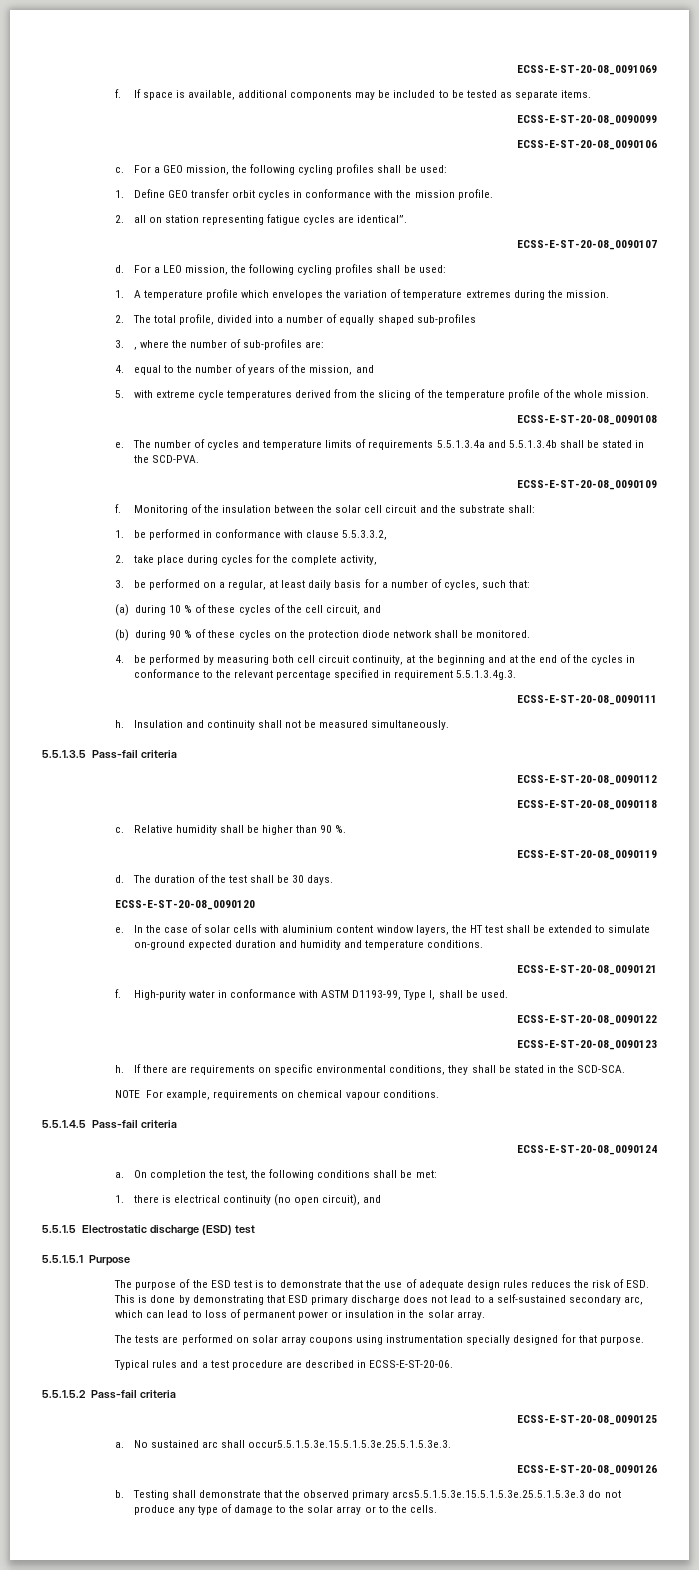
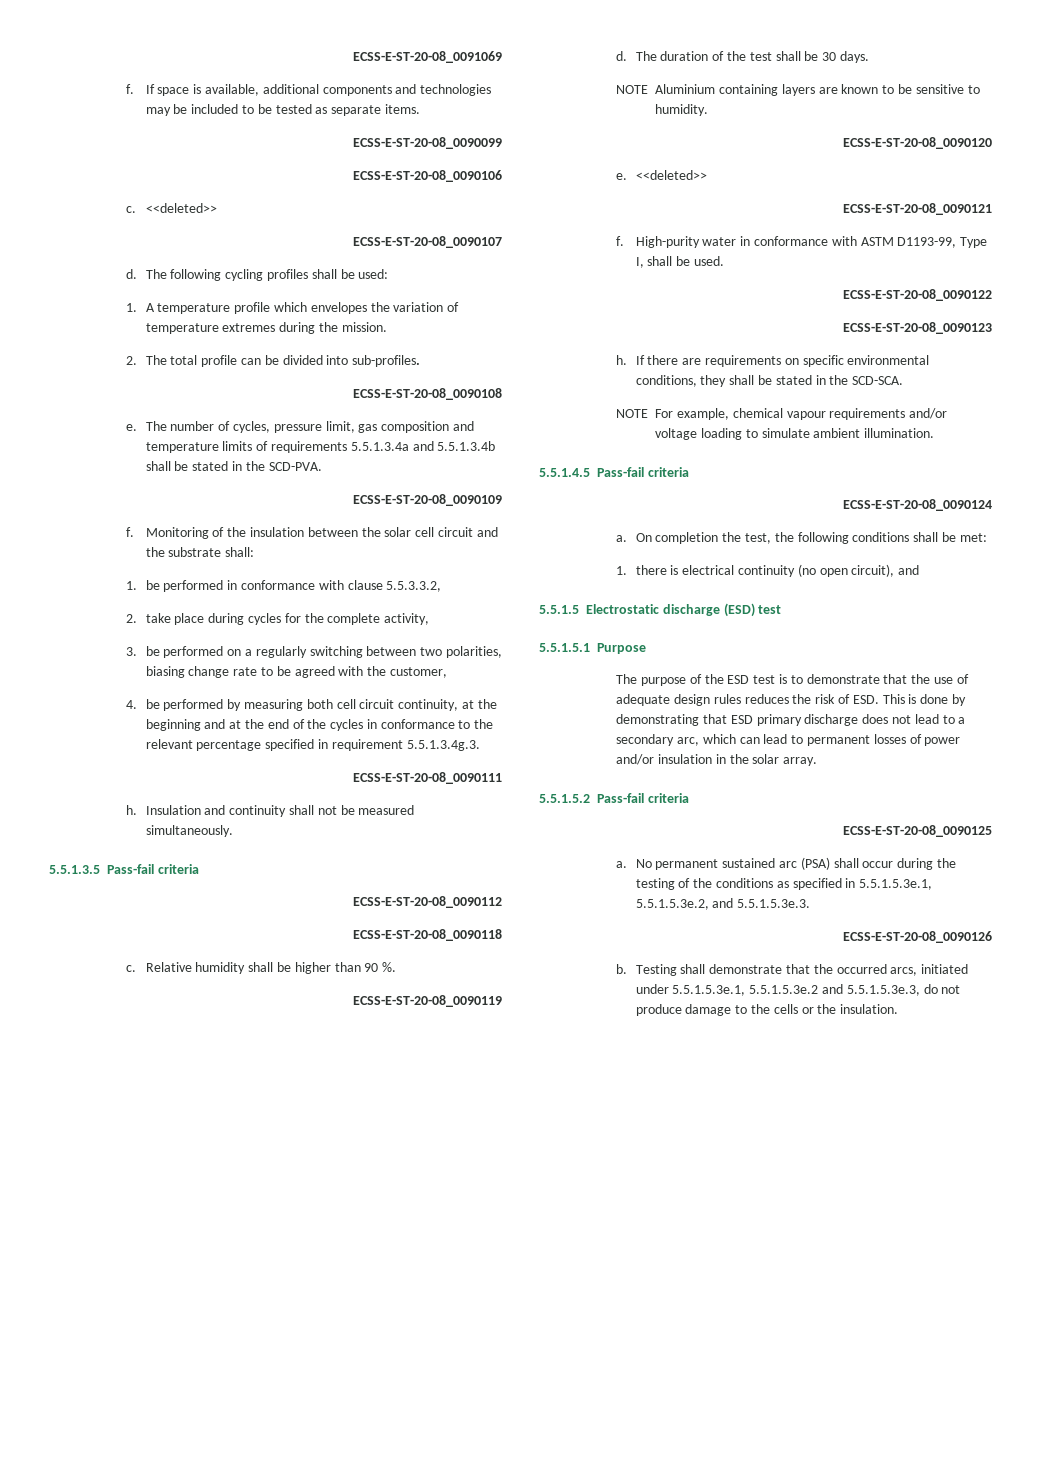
(353, 95) none -> [395,84,492,96] and technologies
[133,164,447,175] [115,189,493,200] [115,214,408,225] [517,240,657,250] [115,265,247,275] For a GEO mission, the following cycling profiles shall be used: // 1. Define GEO transfer orbit cycles in conformance with the mission profile. // 2. all on station representing fatigue cycles are identical”. // ECSS-E-ST-20-08_0090107 // d. For a LEO mission, the -> [145,203,217,213] [353,236,502,248] [126,269,167,279] <<deleted>> // ECSS-E-ST-20-08_0090107 // d. The
[178,314,476,325] [115,339,325,350] [115,364,374,375] [115,389,650,400] profile, divided into a number of equally shaped sub-profiles // 3. , where the number of sub-profiles are: // 4. equal to the number of years of the mission, and // 5. with extreme cycle temperatures derived from the slicing of the temperature profile of the whole mission. -> [201,355,421,367] profile can be divided into sub-profiles.
[206,440,239,450] cycles -> [232,421,450,433] cycles, pressure limit, gas composition
[228,579,531,590] [115,604,382,616] [115,629,531,641] regular, at least daily basis for a number of cycles, such that: // (a) during 10 % of these cycles of the cell circuit, and // (b) during 90 % of these cycles on the protection diode network shall be monitored. -> [255,646,502,658] [145,666,447,678] regularly switching between two polarities, biasing change rate to be agreed with the customer,
[115,900,256,910] [115,924,651,935] [133,940,484,950] ECSS-E-ST-20-08_0090120 // e. In the case of solar cells with aluminium content window layers, the HT test shall be extended to simulate on-ground expected duration and humidity and temperature conditions. -> [616,84,980,96] [655,104,709,116] [843,137,992,149] [616,170,707,180] NOTE Aluminium containing layers are known to be sensitive to humidity. // ECSS-E-ST-20-08_0090120 // e. <<deleted>>
[213,1090,439,1100] requirements on chemical vapour conditions. -> [732,408,948,420] [655,428,935,440] chemical vapour requirements and/or voltage loading to simulate ambient illumination.
[496,1294,566,1303] self-sustained -> (966, 720) none
[204,1309,343,1320] loss of permanent power or -> [806,734,961,746] [616,754,655,765] permanent losses of power and/or
[114,1334,644,1345] [114,1360,454,1370] // The tests are performed on solar array coupons using instrumentation specially designed for that purpose. // Typical rules and a test procedure are described in ECSS-E-ST-20-06. -> (818, 761) none
(148, 1444) none -> [655,859,719,870] permanent
[220,1440,452,1448] shall occur5.5.1.5.3e.15.5.1.5.3e.25.5.1.5.3e.3. -> [800,857,956,870] [635,878,933,890] [635,898,811,910] (PSA) shall occur during the testing of the conditions as specified in 5.5.1.5.3e.1, 5.5.1.5.3e.2, and 5.5.1.5.3e.3.
[303,1490,621,1500] [133,1504,437,1515] observed primary arcs5.5.1.5.3e.15.5.1.5.3e.25.5.1.5.3e.3 do not produce any type of damage to the solar array or to the cells. -> [836,964,969,976] [635,984,961,996] [635,1004,899,1016] occurred arcs, initiated under 5.5.1.5.3e.1, 5.5.1.5.3e.2 and 5.5.1.5.3e.3, do not produce damage to the cells or the insulation.

